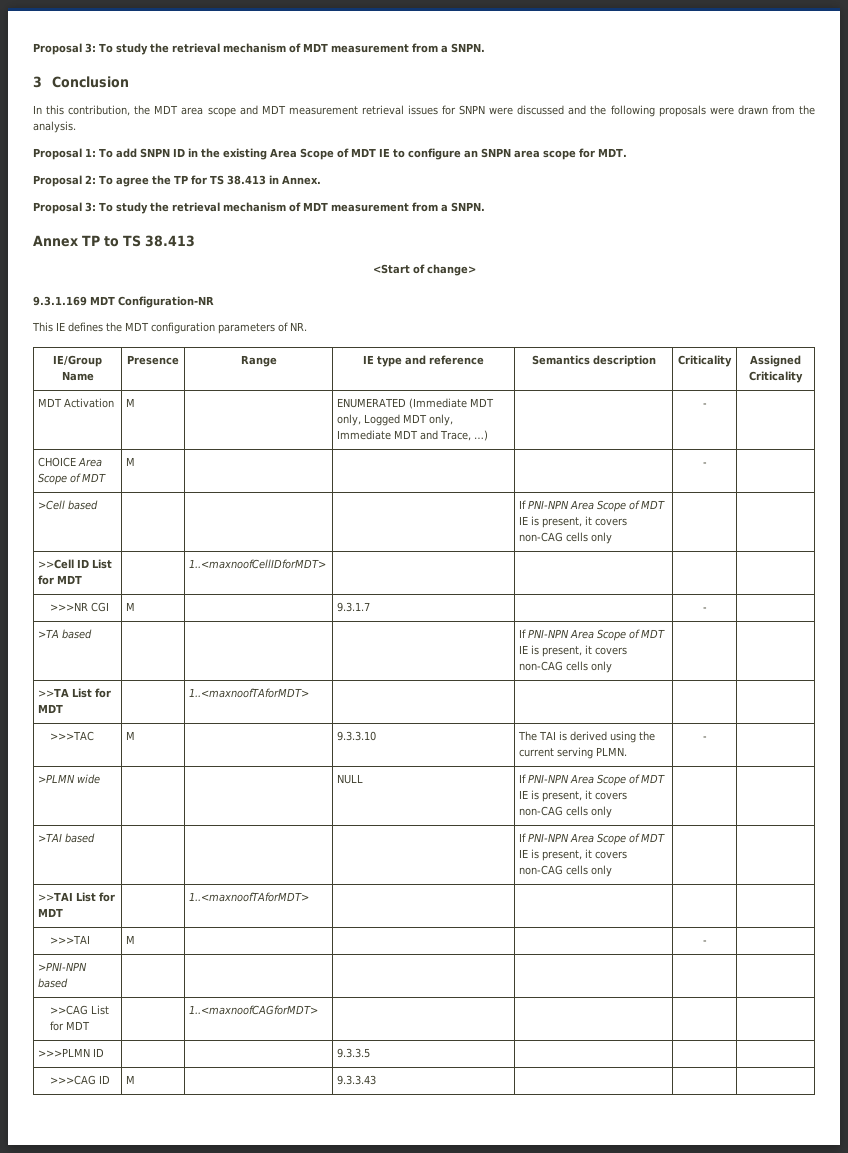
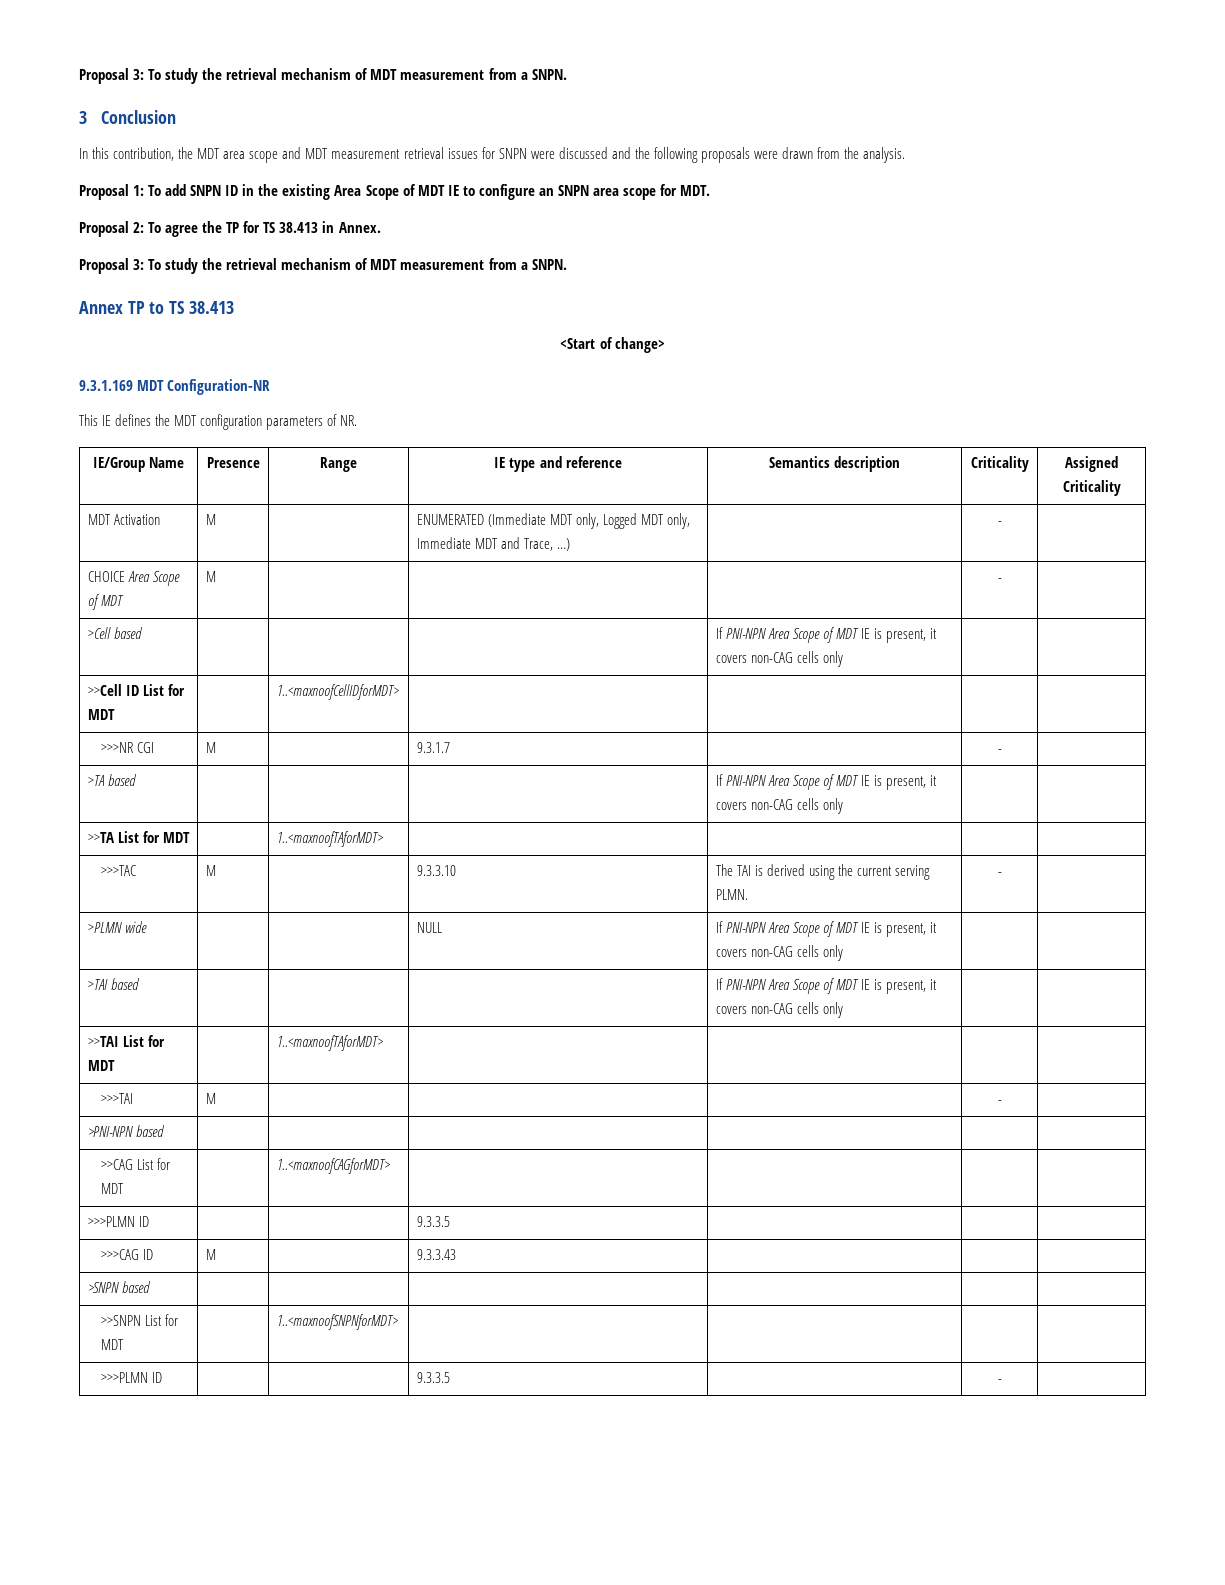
(377, 1080) none -> [87,1281,151,1293] [100,1314,178,1326] [100,1339,124,1350] [276,1314,398,1330] [100,1372,162,1383] [416,1372,450,1383] [997,1379,1002,1383] // >SNPN based | | | | | | // >>SNPN List for MDT | | 1..<maxnoofSNPNforMDT> | | | | // >>>PLMN ID | | | 9.3.3.5 | | - |

